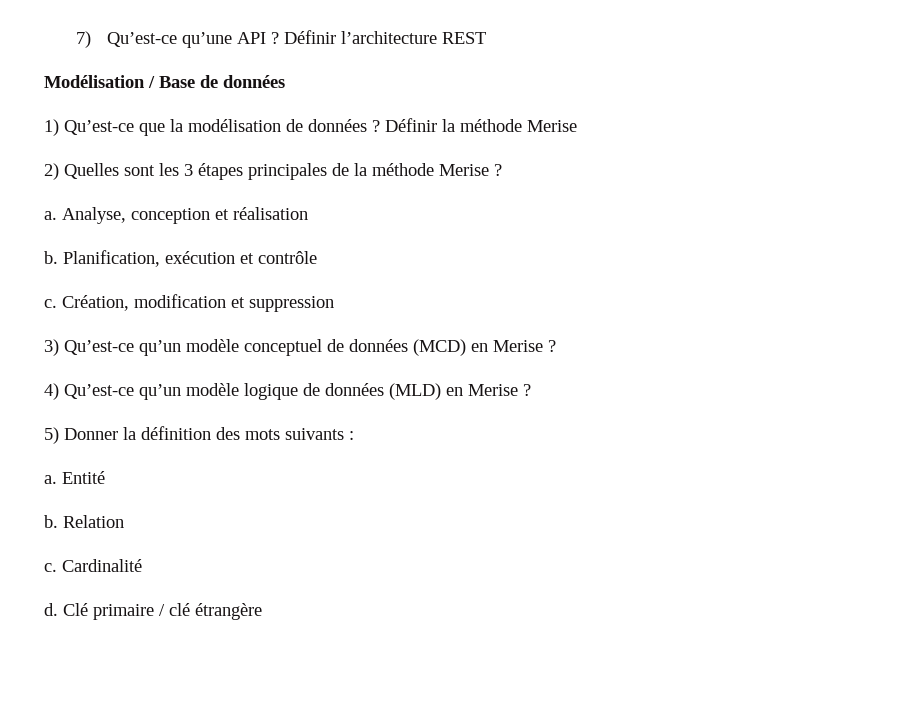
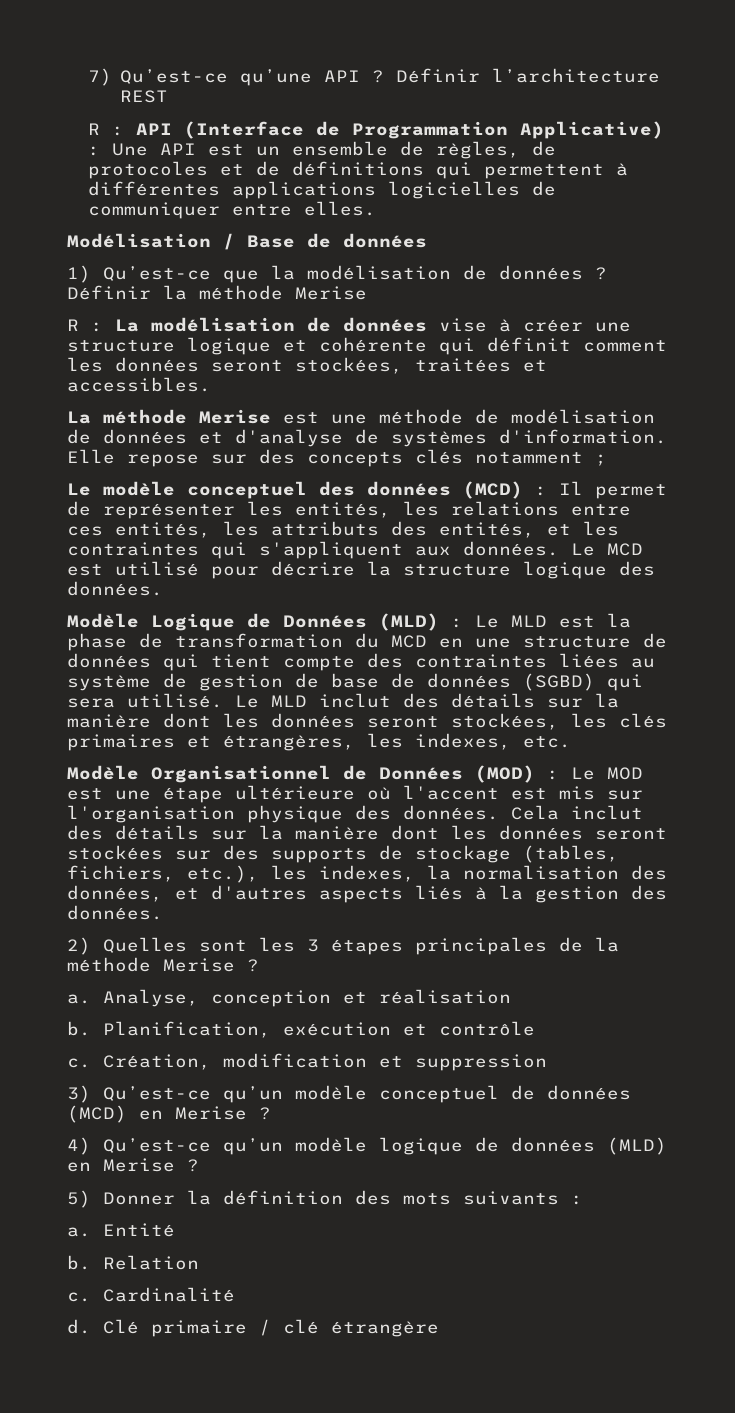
(487, 38) none -> [87,121,664,139] [87,141,556,159] [87,161,628,179] [87,181,556,199] [87,201,376,219] // R : API (Interface de Programmation Applicative) : Une API est un ensemble de règles, de protocoles et de définitions qui permettent à différentes applications logicielles de communiquer entre elles.
(577, 126) none -> [67,317,631,332] [67,337,667,355] [67,357,547,374] [67,377,211,392] [67,409,655,424] [67,429,667,447] [67,449,607,467] [67,481,667,499] [67,501,631,519] [67,521,619,538] [67,541,643,559] [67,561,655,579] [67,581,163,596] [67,613,631,631] [67,633,667,651] [67,653,655,671] [67,673,643,691] [67,693,619,708] [67,713,667,730] [67,733,571,751] [67,765,643,783] [67,785,643,803] [67,805,643,823] [67,825,667,840] [67,845,619,863] [67,865,667,883] [67,885,667,903] [67,905,163,920] // R : La modélisation de données vise à créer une structure logique et cohérente qui définit comment les données seront stockées, traitées et accessibles. // La méthode Merise est une méthode de modélisation de données et d'analyse de systèmes d'information. Elle repose sur des concepts clés notamment ; // Le modèle conceptuel des données (MCD) : Il permet de représenter les entités, les relations entre ces entités, les attributs des entités, et les contraintes qui s'appliquent aux données. Le MCD est utilisé pour décrire la structure logique des données. // Modèle Logique de Données (MLD) : Le MLD est la phase de transformation du MCD en une structure de données qui tient compte des contraintes liées au système de gestion de base de données (SGBD) qui sera utilisé. Le MLD inclut des détails sur la manière dont les données seront stockées, les clés primaires et étrangères, les indexes, etc. // Modèle Organisationnel de Données (MOD) : Le MOD est une étape ultérieure où l'accent est mis sur l'organisation physique des données. Cela inclut des détails sur la manière dont les données seront stockées sur des supports de stockage (tables, fichiers, etc.), les indexes, la normalisation des données, et d'autres aspects liés à la gestion des données.

